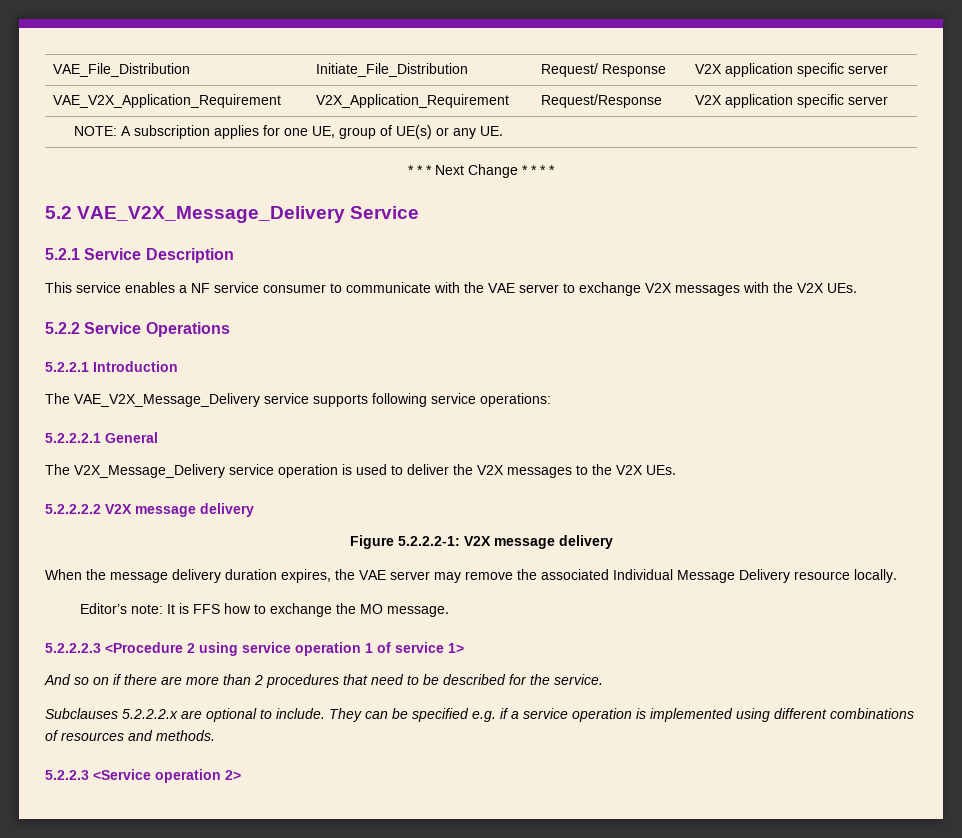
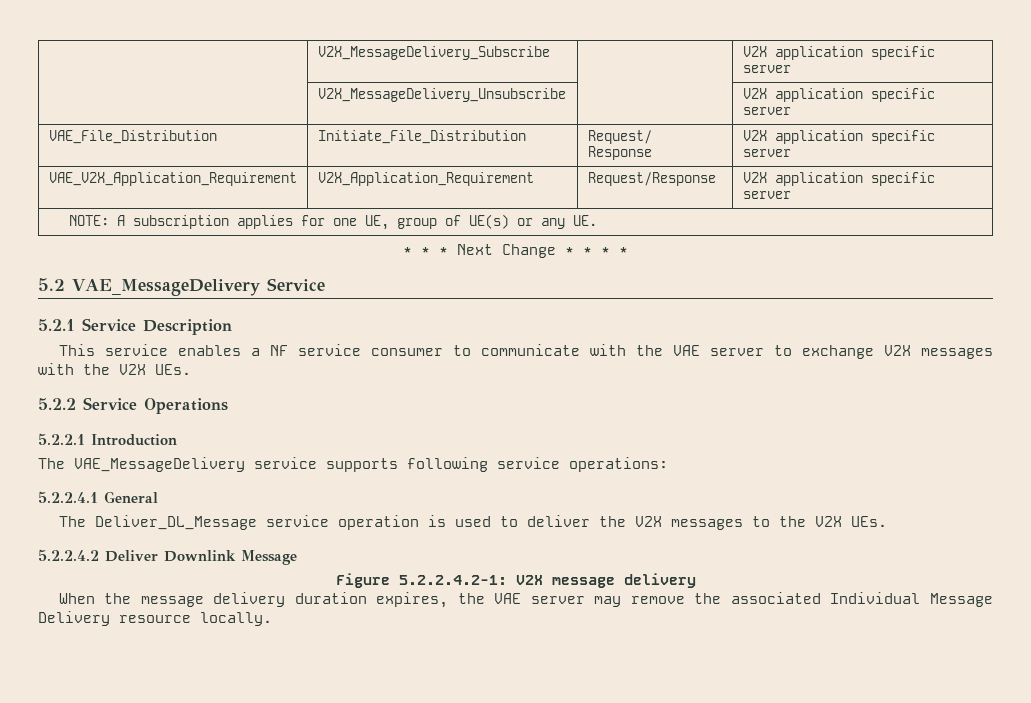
(53, 70) none -> [317,46,550,60] [742,46,935,60] [742,65,791,73] [317,88,566,102] [742,88,935,102] [742,107,791,115] | V2X_MessageDelivery_Subscribe | | V2X application specific server // | V2X_MessageDelivery_Unsubscribe | | V2X application specific server //
[77,206,346,223] VAE_V2X_Message_Delivery -> [72,279,260,296] VAE_MessageDelivery
[74,393,260,407] VAE_V2X_Message_Delivery -> [74,457,245,472] VAE_MessageDelivery
[45,433,101,443] 5.2.2.2.1 -> [38,491,98,503] 5.2.2.4.1
[74,464,225,478] V2X_Message_Delivery -> [94,515,257,530] Deliver_DL_Message
[45,503,254,517] 5.2.2.2.2 V2X message delivery -> [38,549,297,565] 5.2.2.4.2 Deliver Downlink Message
[397,536,460,546] 5.2.2.2-1: -> [398,575,507,585] 5.2.2.4.2-1:
[79,603,449,617] [45,642,464,656] [44,674,603,688] [45,708,914,722] [45,730,215,741] [45,769,241,783] // Editor’s note: It is FFS how to exchange the MO message. // 5.2.2.2.3 <Procedure 2 using service operation 1 of service 1> // And so on if there are more than 2 procedures that need to be described for the service. // Subclauses 5.2.2.2.x are optional to include. They can be specified e.g. if a service operation is implemented using different combinations of resources and methods. // 5.2.2.3 <Service operation 2> -> (272, 619) none

